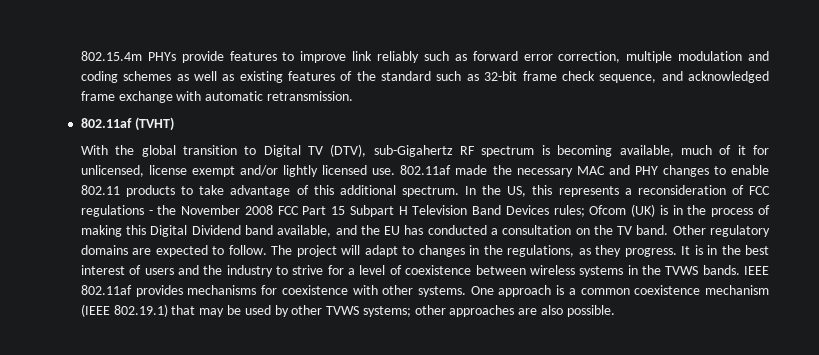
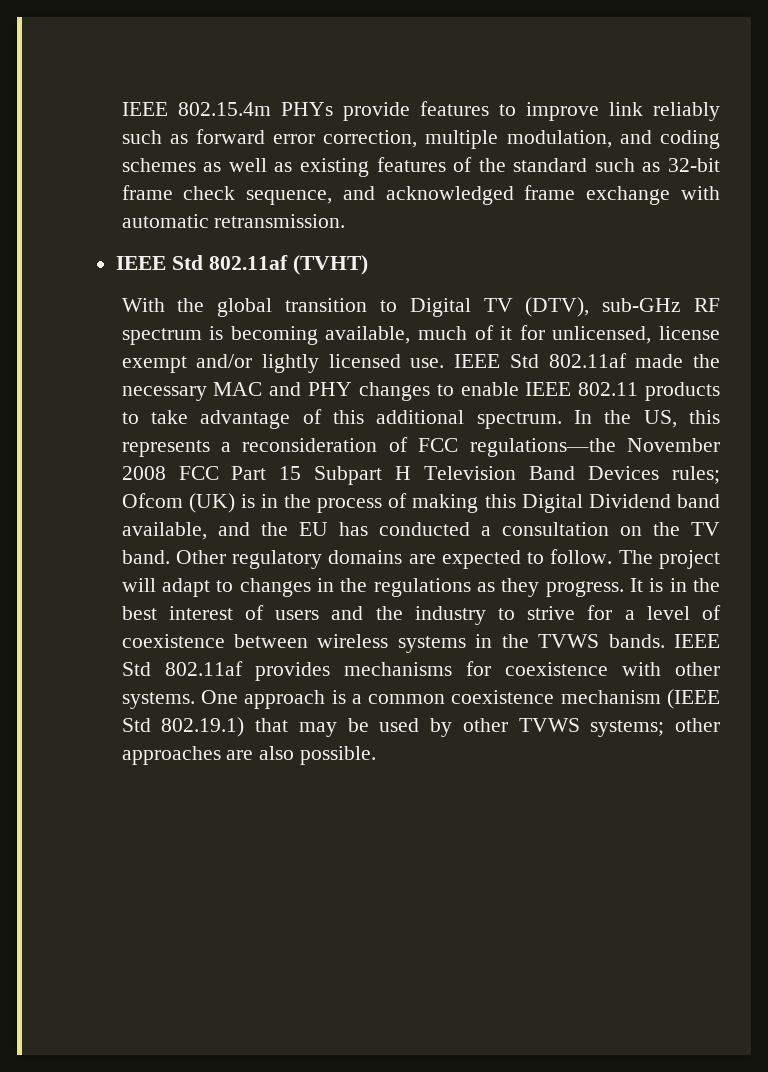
(80, 56) none -> [121,102,168,116] IEEE
[678,51,743,61] modulation -> [506,130,612,148] modulation,
(354, 96) none -> [116,255,204,270] IEEE Std
[373,145,453,157] sub-Gigahertz -> [602,298,682,312] sub-GHz
(396, 171) none -> [454,354,539,368] IEEE Std
(769, 170) none -> [525,382,572,396] IEEE
[80,205,177,217] regulations - the -> [469,438,616,457] regulations—the
[507,245,575,257] regulations, -> [373,578,471,597] regulations
(770, 270) none -> [121,662,151,676] Std
(110, 310) none -> [121,718,151,732] Std

